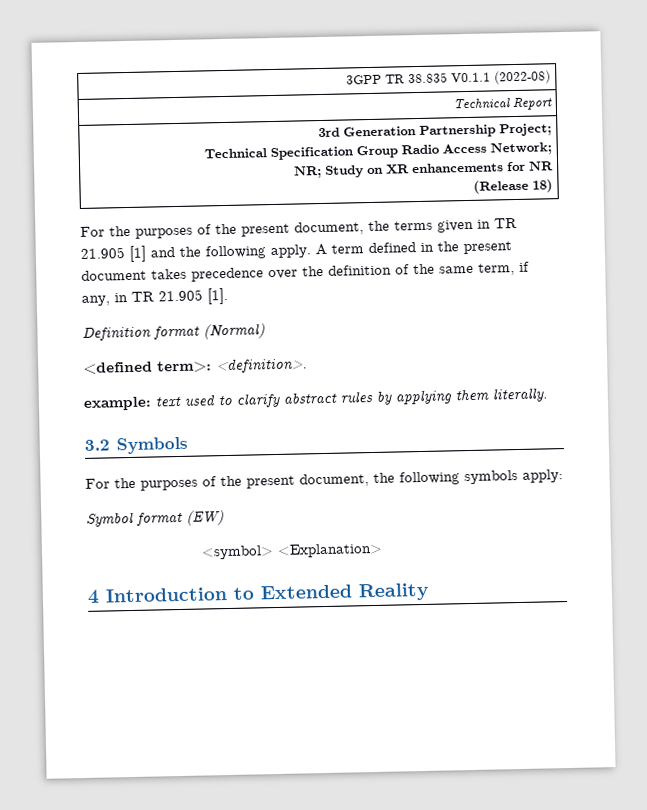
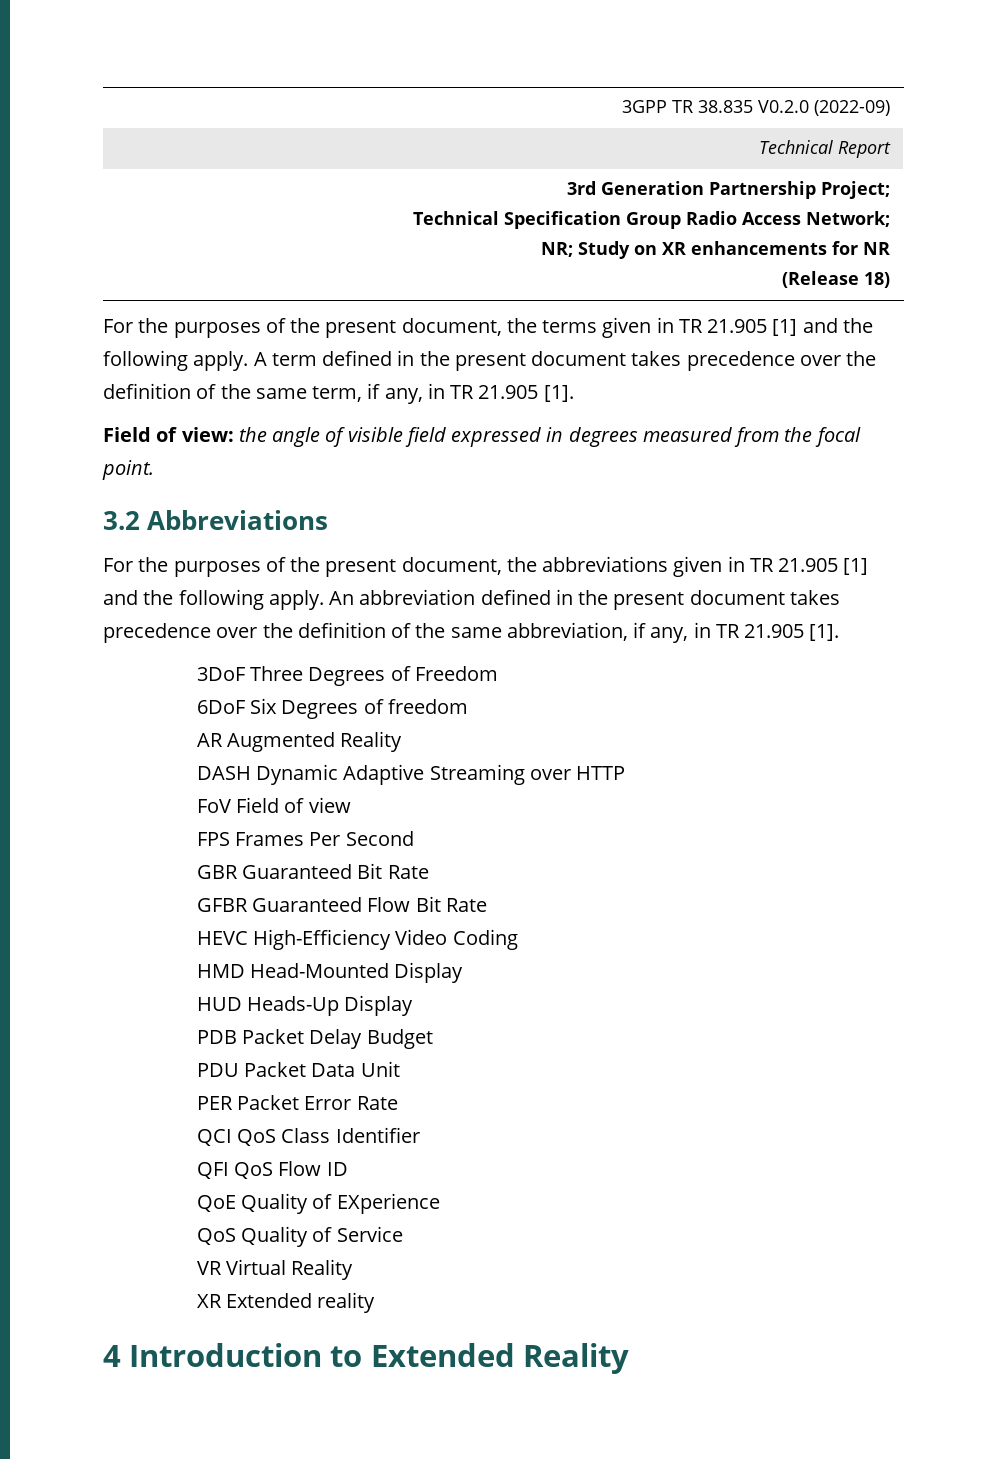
[450,70,551,85] V0.1.1 (2022-08) -> [757,100,890,116] V0.2.0 (2022-09)
[82,323,265,341] [83,357,308,375] [83,387,548,411] Definition format (Normal) // <defined term>: <definition>. // example: text used to clarify abstract rules by applying them literally. -> [103,427,861,447] [102,460,154,480] Field of view: the angle of visible field expressed in degrees measured from the focal point.
[116,436,188,455] [85,469,563,491] [86,510,224,527] [200,542,383,560] Symbols // For the purposes of the present document, the following symbols apply: // Symbol format (EW) // <symbol> <Explanation> -> [147,510,329,530] [103,556,869,577] [103,589,840,610] [103,622,840,643] [196,666,498,686] [196,698,468,719] [196,731,403,752] [196,764,626,785] [196,797,351,813] [196,831,414,846] [196,863,429,879] [196,896,487,912] [196,929,518,950] [196,962,464,983] [196,995,414,1016] [196,1029,433,1049] [196,1061,400,1077] [196,1095,398,1110] [196,1127,420,1146] [196,1161,348,1179] [196,1193,440,1214] [196,1226,403,1247] [196,1259,354,1280] [196,1292,376,1313] Abbreviations // For the purposes of the present document, the abbreviations given in TR 21.905 [1] and the following apply. An abbreviation defined in the present document takes precedence over the definition of the same abbreviation, if any, in TR 21.905 [1]. // 3DoF Three Degrees of Freedom // 6DoF Six Degrees of freedom // AR Augmented Reality // DASH Dynamic Adaptive Streaming over HTTP // FoV Field of view // FPS Frames Per Second // GBR Guaranteed Bit Rate // GFBR Guaranteed Flow Bit Rate // HEVC High-Efficiency Video Coding // HMD Head-Mounted Display // HUD Heads-Up Display // PDB Packet Delay Budget // PDU Packet Data Unit // PER Packet Error Rate // QCI QoS Class Identifier // QFI QoS Flow ID // QoE Quality of EXperience // QoS Quality of Service // VR Virtual Reality // XR Extended reality

